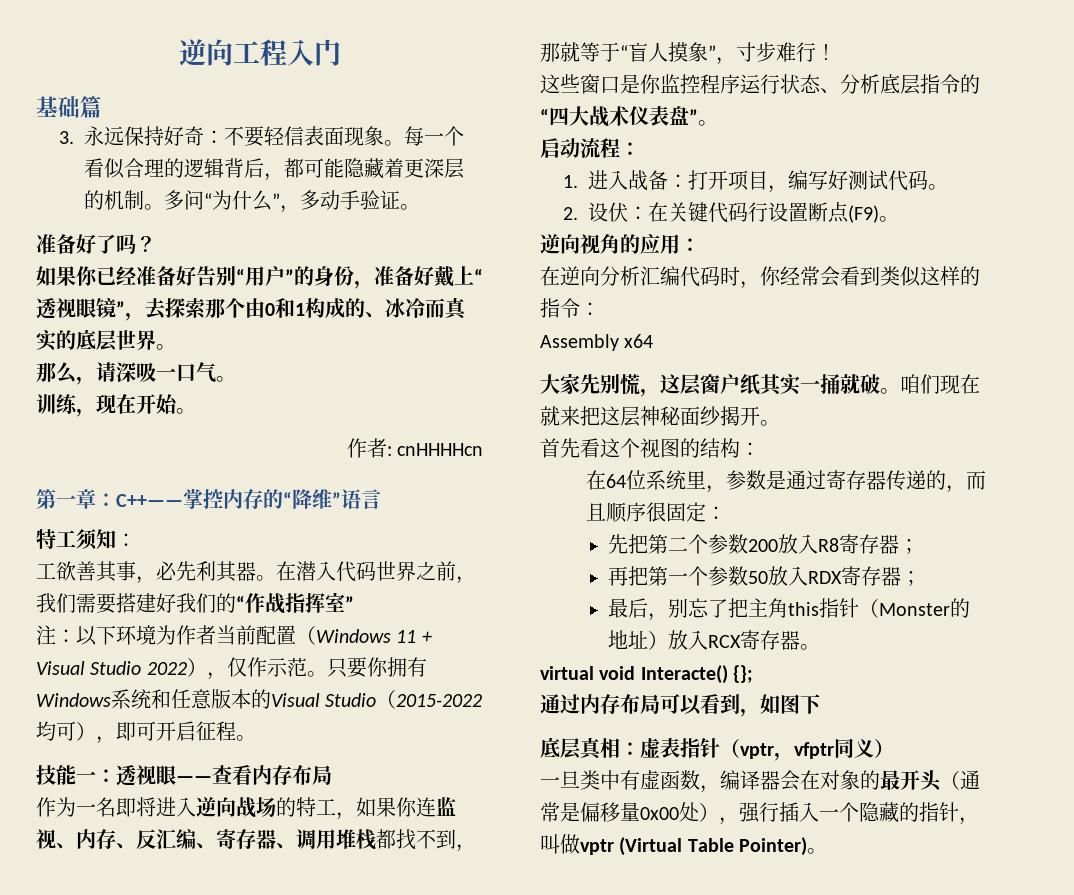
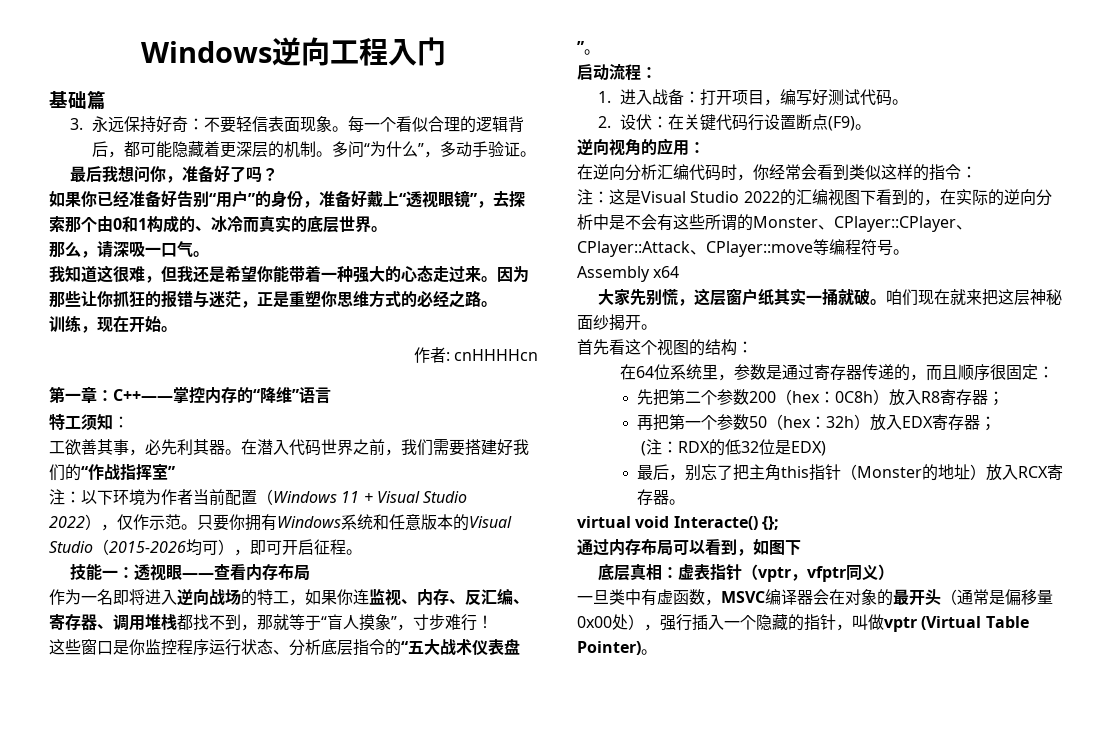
(178, 52) none -> [141,41,272,63] Windows
(421, 207) none -> [70,166,183,183] 最后我想问你，
(236, 379) none -> [49,265,529,283] [49,290,497,308] // 我知道这很难，但我还是希望你能带着一种强大的心态走过来。因为那些让你抓狂的报错与迷茫，正是重塑你思维方式的必经之路。
[396,694,483,707] 2015-2022 -> [109,541,186,553] 2015-2026
[549,107,569,126] 四 -> [408,641,424,654] 五
(600, 309) none -> [577,189,1052,206] [577,214,972,232] [577,239,909,257] // 注：这是Visual Studio 2022的汇编视图下看到的，在实际的逆向分析中是不会有这些所谓的Monster、CPlayer::CPlayer、CPlayer::Attack、CPlayer::move等编程符号。
(779, 545) none -> [776,389,890,405] （hex：0C8h）
[768,566,922,586] 放入RDX寄存器； -> [767,414,997,431] [640,439,826,456] （hex：32h）放入EDX寄存器； // (注：RDX的低32位是EDX)
(720, 789) none -> [721,591,765,603] MSVC

